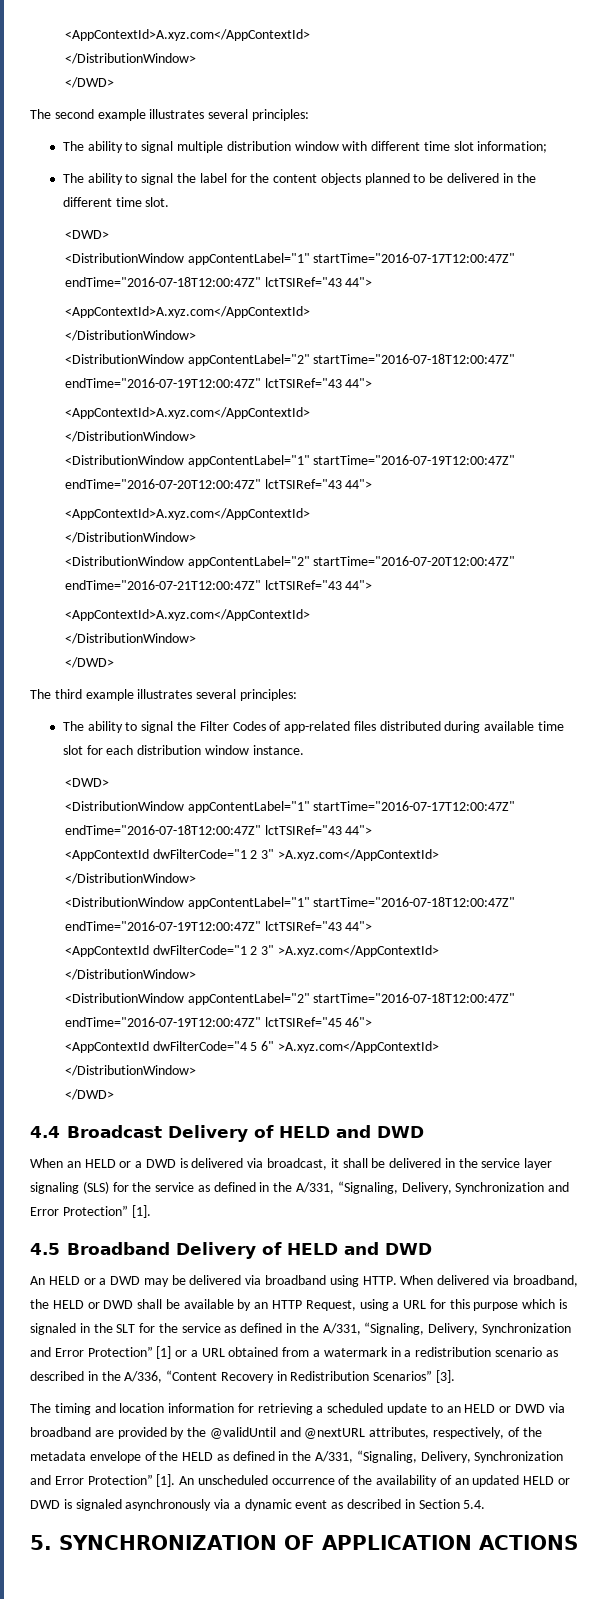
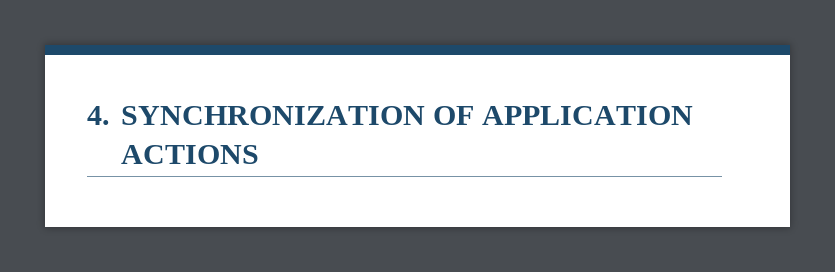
[64,29,310,41] [64,53,196,64] [64,77,114,88] [30,109,309,121] [62,141,548,153] [62,173,536,185] [62,197,170,207] [64,230,109,239] [64,253,516,265] [64,277,373,287] [64,306,310,318] [64,330,196,341] [64,354,516,366] [64,378,373,388] [64,407,310,419] [64,431,196,442] [64,455,516,467] [64,479,373,489] [64,508,310,520] [64,532,196,543] [64,556,516,568] [64,580,373,590] [64,609,310,621] [64,633,196,644] [64,657,114,668] [30,689,297,701] [62,721,564,733] [62,745,304,755] [64,778,109,787] [64,801,516,813] [64,825,373,835] [64,849,440,861] [64,873,196,884] [64,897,516,909] [64,921,373,931] [64,945,440,957] [64,969,196,980] [64,993,516,1005] [64,1017,373,1027] [64,1041,440,1053] [64,1065,196,1076] [64,1089,114,1100] [30,1125,424,1142] [30,1158,553,1170] [30,1181,570,1194] [30,1205,151,1218] [30,1242,432,1259] [30,1275,578,1287] [30,1299,568,1311] [30,1322,571,1335] [30,1346,558,1359] [30,1370,456,1383] [30,1403,565,1415] [30,1427,542,1439] [30,1450,564,1463] [30,1474,570,1487] [30,1499,486,1511] [30,1535,52,1550] <AppContextId>A.xyz.com</AppContextId> // </DistributionWindow> // </DWD> // The second example illustrates several principles: // The ability to signal multiple distribution window with different time slot information; // The ability to signal the label for the content objects planned to be delivered in the different time slot. // <DWD> // <DistributionWindow appContentLabel="1" startTime="2016-07-17T12:00:47Z" endTime="2016-07-18T12:00:47Z" lctTSIRef="43 44"> // <AppContextId>A.xyz.com</AppContextId> // </DistributionWindow> // <DistributionWindow appContentLabel="2" startTime="2016-07-18T12:00:47Z" endTime="2016-07-19T12:00:47Z" lctTSIRef="43 44"> // <AppContextId>A.xyz.com</AppContextId> // </DistributionWindow> // <DistributionWindow appContentLabel="1" startTime="2016-07-19T12:00:47Z" endTime="2016-07-20T12:00:47Z" lctTSIRef="43 44"> // <AppContextId>A.xyz.com</AppContextId> // </DistributionWindow> // <DistributionWindow appContentLabel="2" startTime="2016-07-20T12:00:47Z" endTime="2016-07-21T12:00:47Z" lctTSIRef="43 44"> // <AppContextId>A.xyz.com</AppContextId> // </DistributionWindow> // </DWD> // The third example illustrates several principles: // The ability to signal the Filter Codes of app-related files distributed during available time slot for each distribution window instance. // <DWD> // <DistributionWindow appContentLabel="1" startTime="2016-07-17T12:00:47Z" endTime="2016-07-18T12:00:47Z" lctTSIRef="43 44"> // <AppContextId dwFilterCode="1 2 3" >A.xyz.com</AppContextId> // </DistributionWindow> // <DistributionWindow appContentLabel="1" startTime="2016-07-18T12:00:47Z" endTime="2016-07-19T12:00:47Z" lctTSIRef="43 44"> // <AppContextId dwFilterCode="1 2 3" >A.xyz.com</AppContextId> // </DistributionWindow> // <DistributionWindow appContentLabel="2" startTime="2016-07-18T12:00:47Z" endTime="2016-07-19T12:00:47Z" lctTSIRef="45 46"> // <AppContextId dwFilterCode="4 5 6" >A.xyz.com</AppContextId> // </DistributionWindow> // </DWD> // 4.4 Broadcast Delivery of HELD and DWD // When an HELD or a DWD is delivered via broadcast, it shall be delivered in the service layer signaling (SLS) for the service as defined in the A/331, “Signaling, Delivery, Synchronization and Error Protection” [1]. // 4.5 Broadband Delivery of HELD and DWD // An HELD or a DWD may be delivered via broadband using HTTP. When delivered via broadband, the HELD or DWD shall be available by an HTTP Request, using a URL for this purpose which is signaled in the SLT for the service as defined in the A/331, “Signaling, Delivery, Synchronization and Error Protection” [1] or a URL obtained from a watermark in a redistribution scenario as described in the A/336, “Content Recovery in Redistribution Scenarios” [3]. // The timing and location information for retrieving a scheduled update to an HELD or DWD via broadband are provided by the @validUntil and @nextURL attributes, respectively, of the metadata envelope of the HELD as defined in the A/331, “Signaling, Delivery, Synchronization and Error Protection” [1]. An unscheduled occurrence of the availability of an updated HELD or DWD is signaled asynchronously via a dynamic event as described in Section 5.4. // 5. -> [87,106,110,125] 4.

